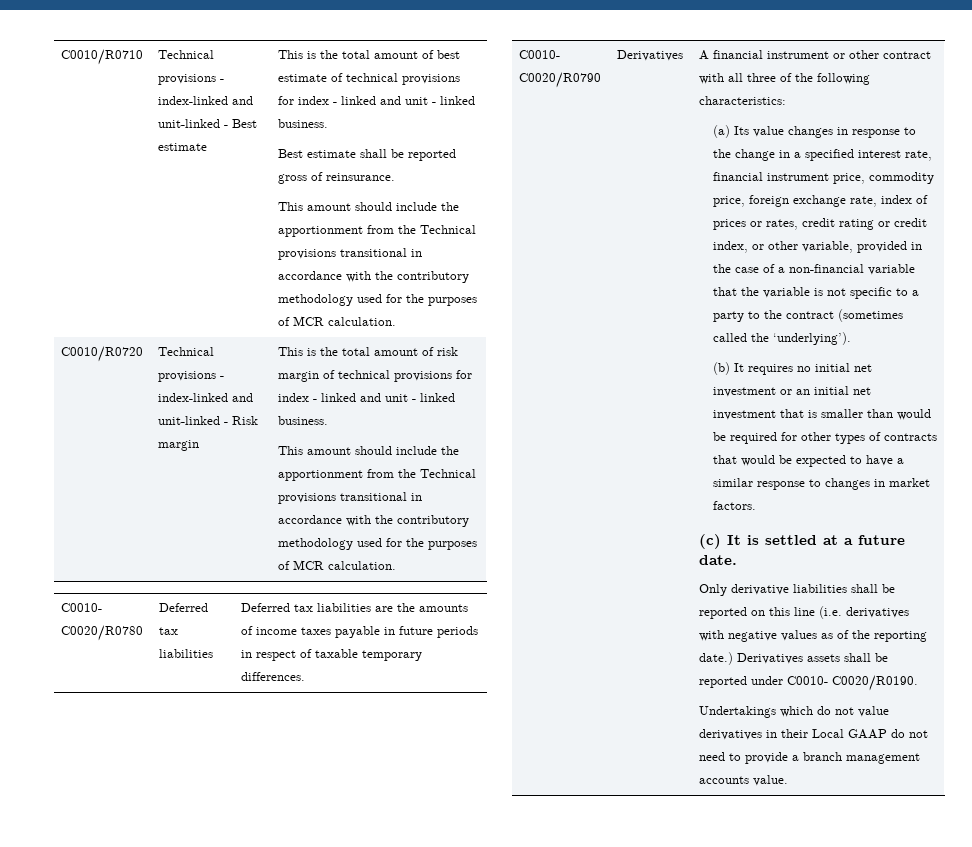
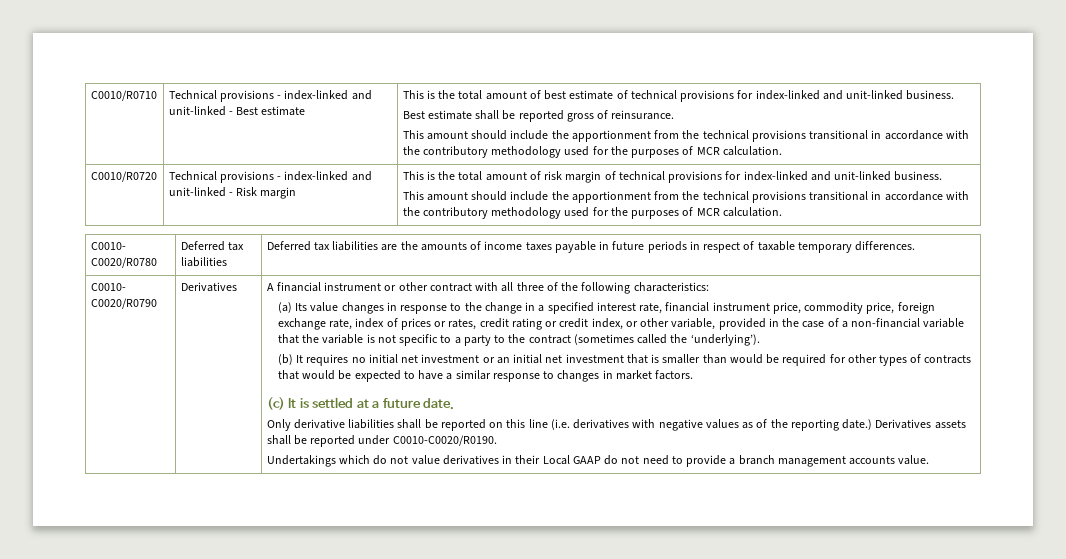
[298,96,476,105] index - linked and unit - linked -> [755,90,904,100] index-linked and unit-linked
[420,225,477,234] Technical -> [702,130,749,140] technical
[278,393,456,402] index - linked and unit - linked -> [743,171,892,181] index-linked and unit-linked
[420,469,477,478] Technical -> [702,191,749,201] technical
[787,675,919,691] C0010- C0020/R0190. -> [392,435,497,446] C0010-C0020/R0190.

